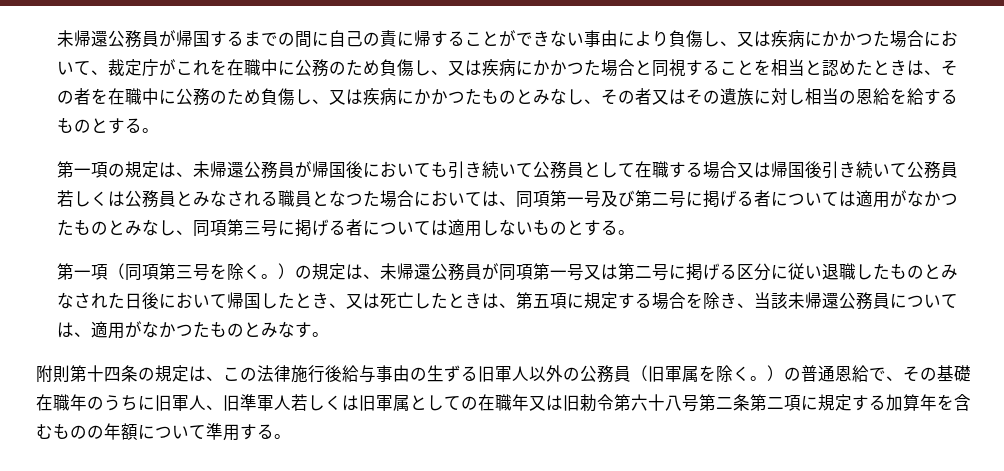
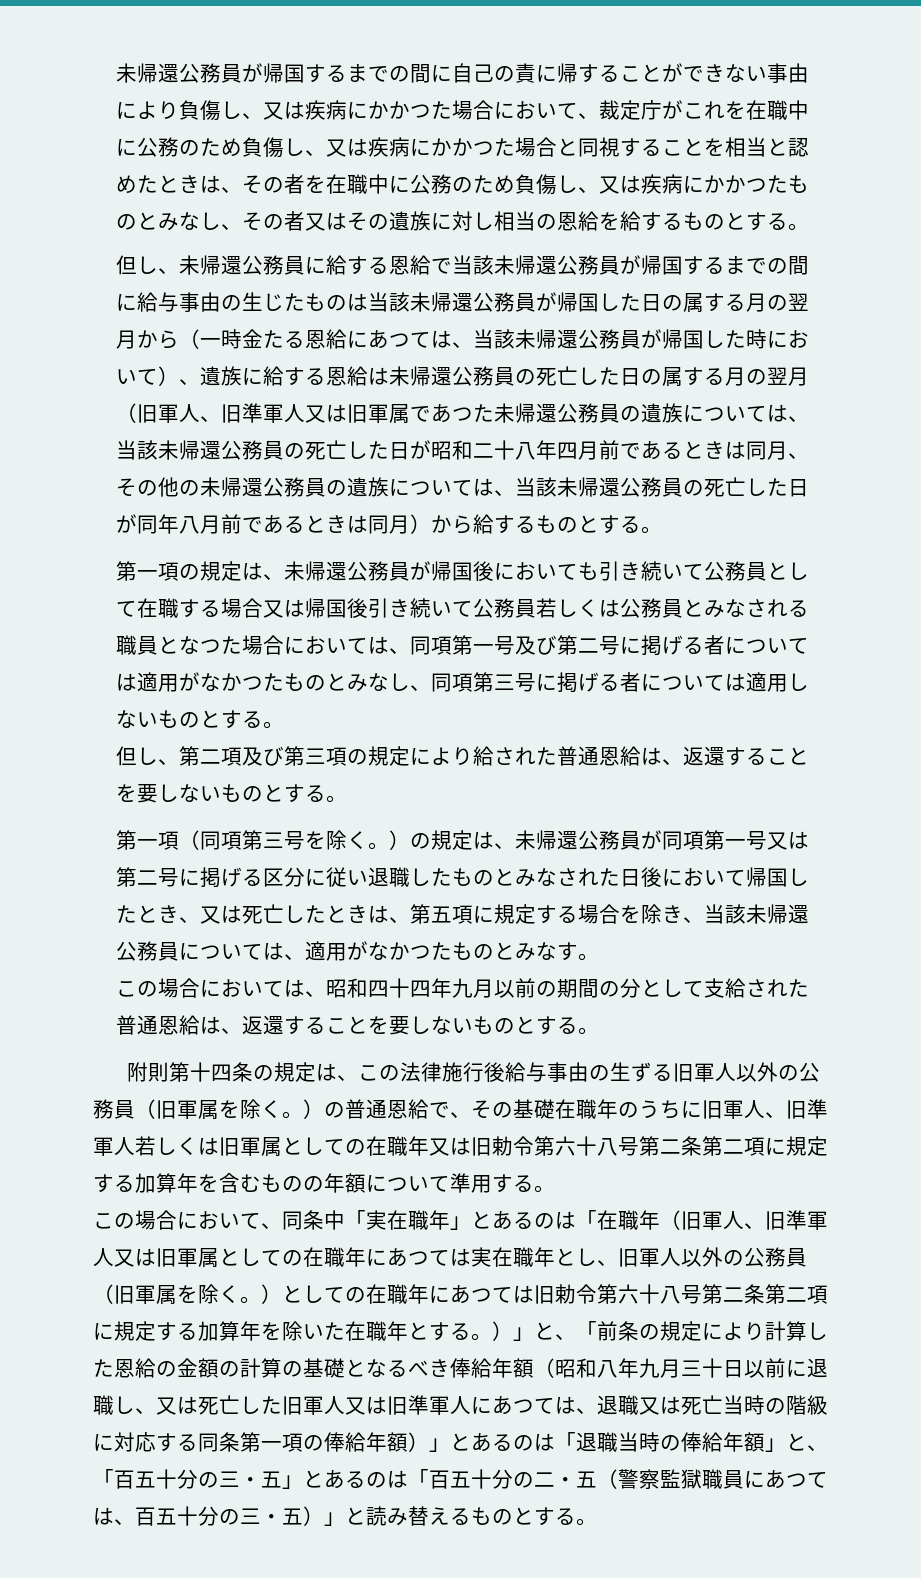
(159, 130) none -> [116,255,810,275] [116,292,810,313] [116,329,810,349] [116,366,810,387] [116,403,810,424] [116,440,810,460] [116,477,810,497] [116,514,663,534] // 但し、未帰還公務員に給する恩給で当該未帰還公務員が帰国するまでの間に給与事由の生じたものは当該未帰還公務員が帰国した日の属する月の翌月から（一時金たる恩給にあつては、当該未帰還公務員が帰国した時において）、遺族に給する恩給は未帰還公務員の死亡した日の属する月の翌月（旧軍人、旧準軍人又は旧軍属であつた未帰還公務員の遺族については、当該未帰還公務員の死亡した日が昭和二十八年四月前であるときは同月、その他の未帰還公務員の遺族については、当該未帰還公務員の死亡した日が同年八月前であるときは同月）から給するものとする。
(635, 232) none -> [116,746,810,766] [116,784,348,803] // 但し、第二項及び第三項の規定により給された普通恩給は、返還することを要しないものとする。
(329, 334) none -> [116,978,810,998] [116,1015,600,1035] // この場合においては、昭和四十四年九月以前の期間の分として支給された普通恩給は、返還することを要しないものとする。
(291, 436) none -> [93,1210,828,1230] [93,1247,807,1268] [93,1284,828,1305] [93,1321,828,1341] [93,1358,828,1378] [93,1395,828,1415] [93,1432,828,1452] [93,1469,828,1490] [93,1506,597,1526] // この場合において、同条中「実在職年」とあるのは「在職年（旧軍人、旧準軍人又は旧軍属としての在職年にあつては実在職年とし、旧軍人以外の公務員（旧軍属を除く。）としての在職年にあつては旧勅令第六十八号第二条第二項に規定する加算年を除いた在職年とする。）」と、「前条の規定により計算した恩給の金額の計算の基礎となるべき俸給年額（昭和八年九月三十日以前に退職し、又は死亡した旧軍人又は旧準軍人にあつては、退職又は死亡当時の階級に対応する同条第一項の俸給年額）」とあるのは「退職当時の俸給年額」と、「百五十分の三・五」とあるのは「百五十分の二・五（警察監獄職員にあつては、百五十分の三・五）」と読み替えるものとする。

